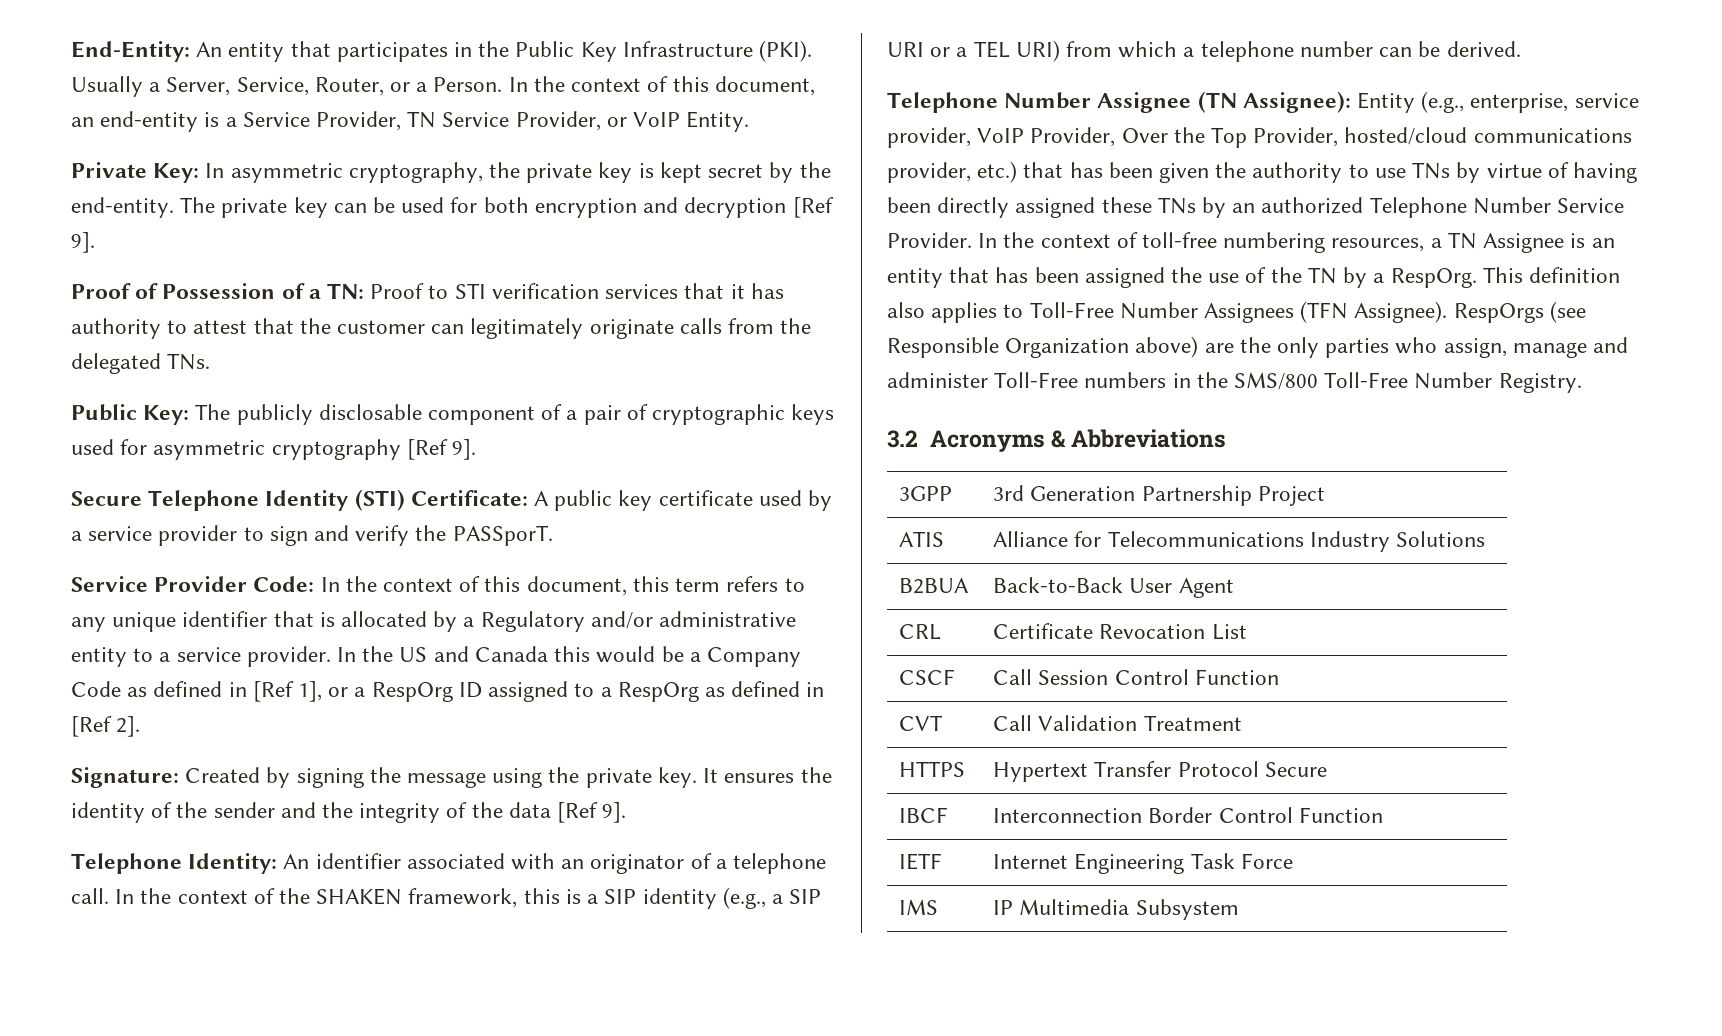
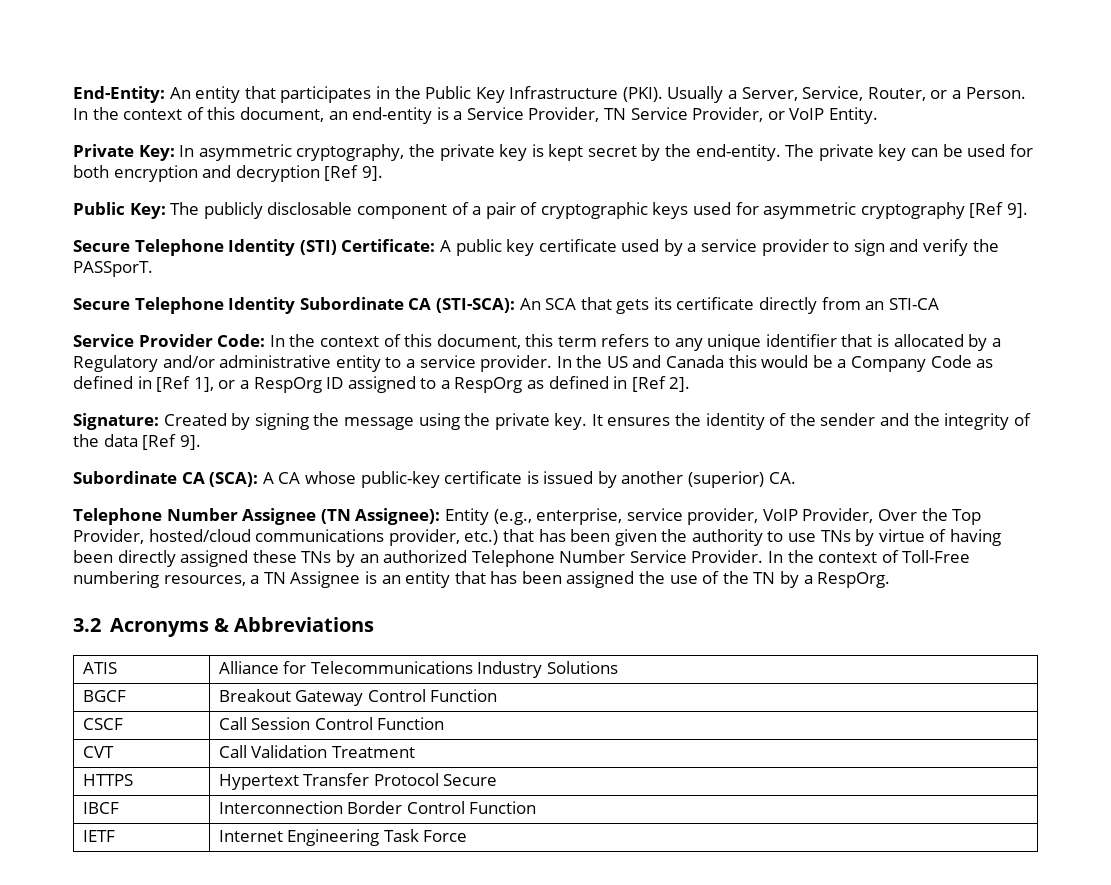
[71,283,784,299] [71,318,812,339] [71,353,211,374] // Proof of Possession of a TN: Proof to STI verification services that it has authority to attest that the customer can legitimately originate calls from the delegated TNs. -> (383, 173) none
(553, 535) none -> [73,297,939,314] // Secure Telephone Identity Subordinate CA (STI-SCA): An SCA that gets its certificate directly from an STI-CA
[71,853,827,874] [71,887,822,909] [887,40,1521,62] Telephone Identity: An identifier associated with an originator of a telephone call. In the context of the SHAKEN framework, this is a SIP identity (e.g., a SIP URI or a TEL URI) from which a telephone number can be derived. -> [73,471,796,488] Subordinate CA (SCA): A CA whose public-key certificate is issued by another (superior) CA.
[1142,232,1218,248] toll-free -> [902,550,971,563] Toll-Free
[1482,267,1620,283] [887,301,1586,323] [887,336,1629,358] [887,372,1582,393] This definition also applies to Toll-Free Number Assignees (TFN Assignee). RespOrgs (see Responsible Organization above) are the only parties who assign, manage and administer Toll-Free numbers in the SMS/800 Toll-Free Number Registry. -> (891, 580) none
[899,486,953,501] [993,485,1325,506] // 3GPP | 3rd Generation Partnership Project -> (375, 624) none
[899,578,970,594] [993,577,1234,598] [899,624,942,640] [993,623,1247,640] B2BUA | Back-to-Back User Agent // CRL | Certificate Revocation List -> [82,690,126,702] [218,689,498,706] BGCF | Breakout Gateway Control Function
[899,899,939,915] [993,899,1239,920] // IMS | IP Multimedia Subsystem -> (468, 836) none

